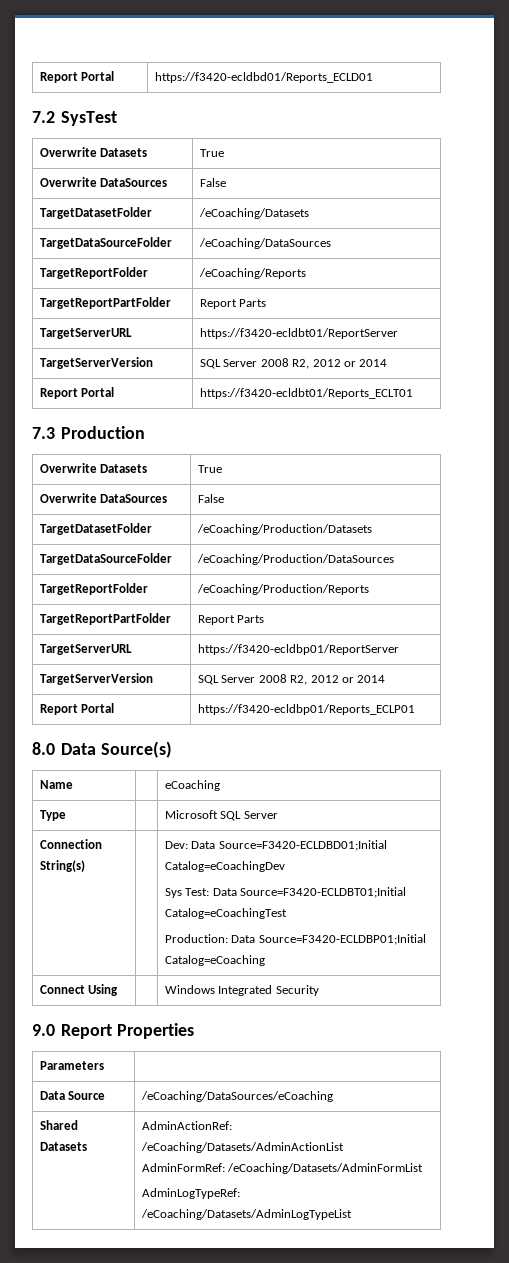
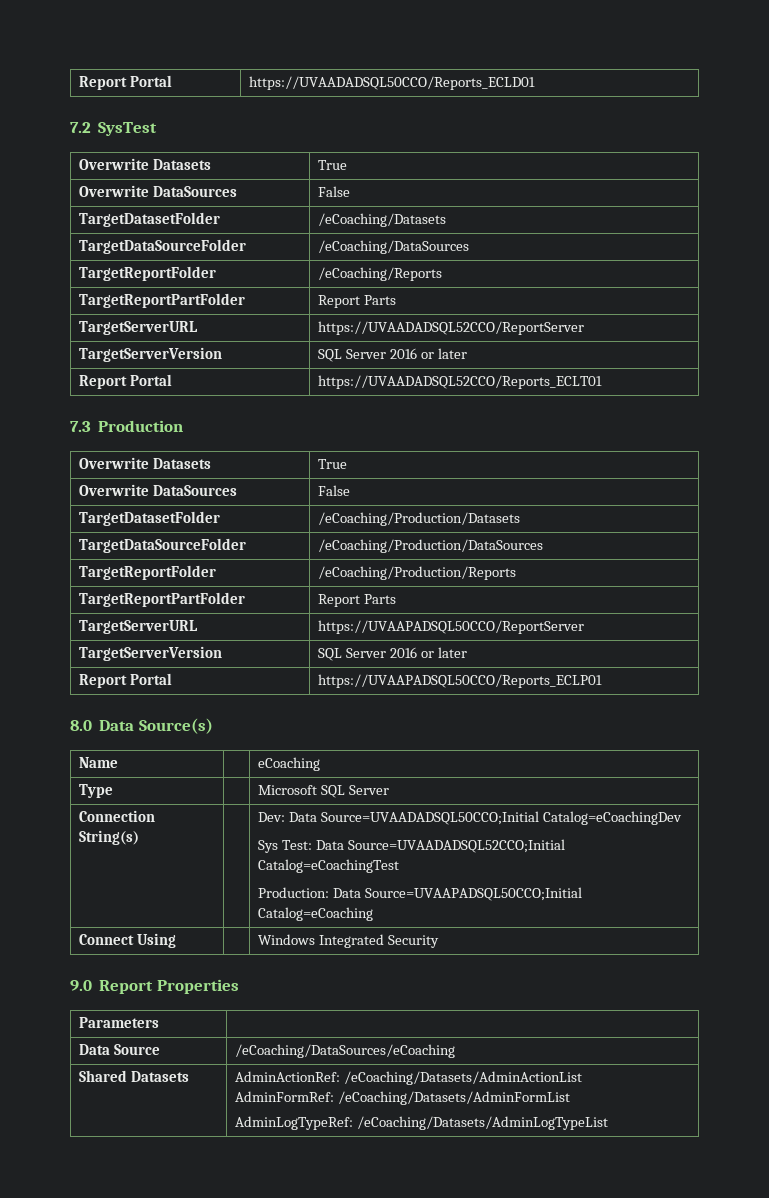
[40,71,115,83] [155,72,374,83] Report Portal | https://f3420-ecldbd01/Reports_ECLD01 -> [79,75,173,90] [249,76,536,90] Report Portal | https://UVAADADSQL50CCO/Reports_ECLD01
[200,328,399,339] [40,357,154,369] [200,358,388,369] [40,387,115,399] [200,388,414,399] https://f3420-ecldbt01/ReportServer // TargetServerVersion | SQL Server 2008 R2, 2012 or 2014 // Report Portal | https://f3420-ecldbt01/Reports_ECLT01 -> [318,321,585,335] [79,347,223,362] [318,348,468,362] [79,374,173,389] [318,375,603,389] https://UVAADADSQL52CCO/ReportServer // TargetServerVersion | SQL Server 2016 or later // Report Portal | https://UVAADADSQL52CCO/Reports_ECLT01
[198,644,400,655] [40,673,154,685] [198,674,386,685] [40,703,115,715] [198,704,416,715] https://f3420-ecldbp01/ReportServer // TargetServerVersion | SQL Server 2008 R2, 2012 or 2014 // Report Portal | https://f3420-ecldbp01/Reports_ECLP01 -> [318,620,585,634] [79,646,223,661] [318,647,468,661] [79,673,173,688] [318,674,603,688] https://UVAAPADSQL50CCO/ReportServer // TargetServerVersion | SQL Server 2016 or later // Report Portal | https://UVAAPADSQL50CCO/Reports_ECLP01
[218,840,387,851] Source=F3420-ECLDBD01;Initial -> [321,811,540,825] Source=UVAADADSQL50CCO;Initial
[240,887,407,898] Source=F3420-ECLDBT01;Initial -> [348,839,566,853] Source=UVAADADSQL52CCO;Initial
[258,934,426,945] Source=F3420-ECLDBP01;Initial -> [365,887,583,901] Source=UVAAPADSQL50CCO;Initial

